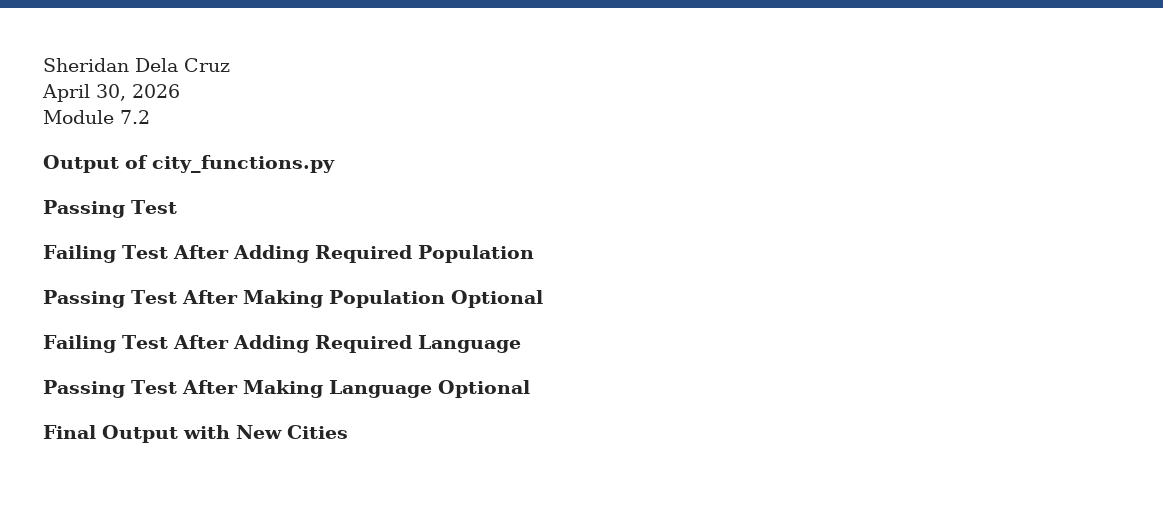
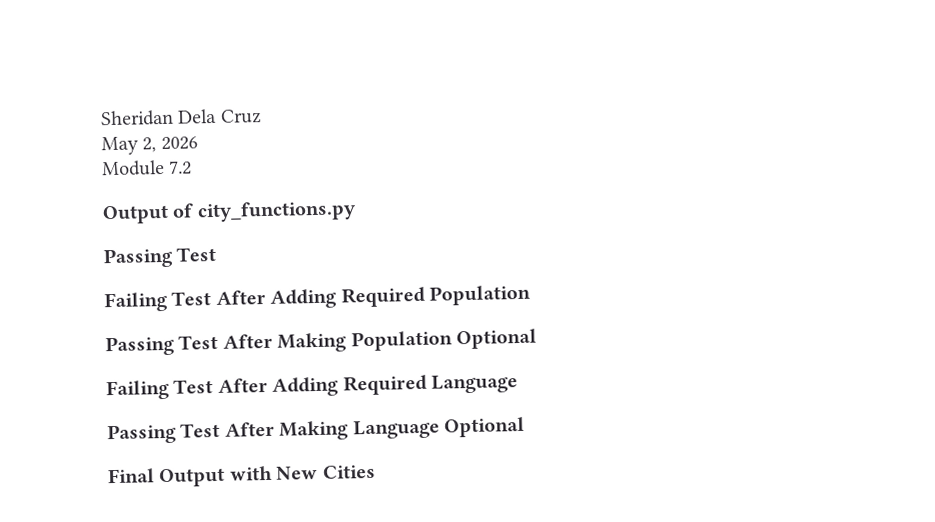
[42,84,126,102] April 30, -> [101,136,157,156] May 2,

